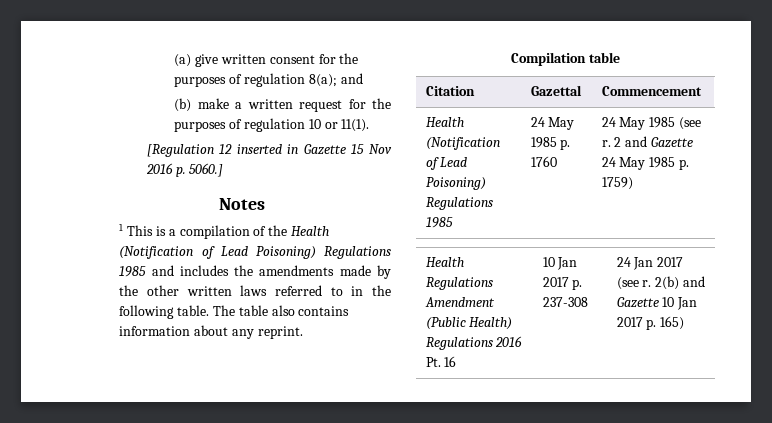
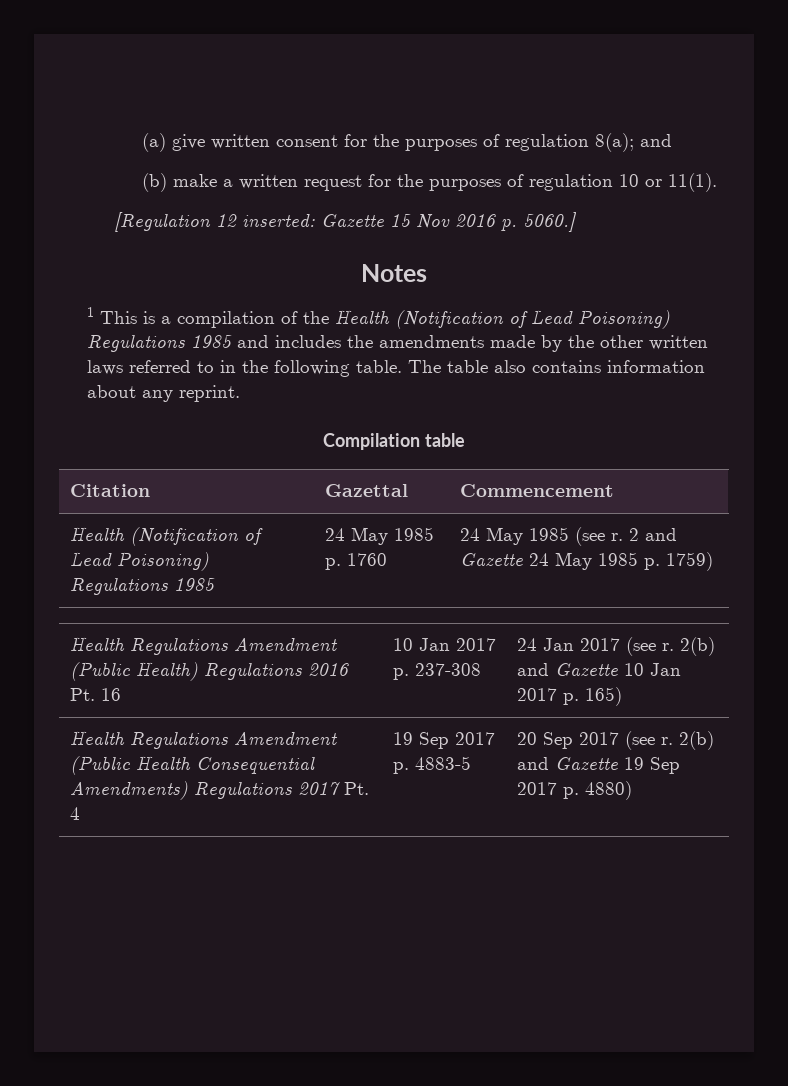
[236,144,299,154] inserted in -> [242,214,316,227] inserted:
(685, 323) none -> [69,731,338,749] [69,756,315,775] [69,781,369,800] [69,807,80,820] [392,732,495,749] [392,756,471,774] [516,731,714,750] [516,757,680,774] [516,781,632,800] // Health Regulations Amendment (Public Health Consequential Amendments) Regulations 2017 Pt. 4 | 19 Sep 2017 p. 4883-5 | 20 Sep 2017 (see r. 2(b) and Gazette 19 Sep 2017 p. 4880)

